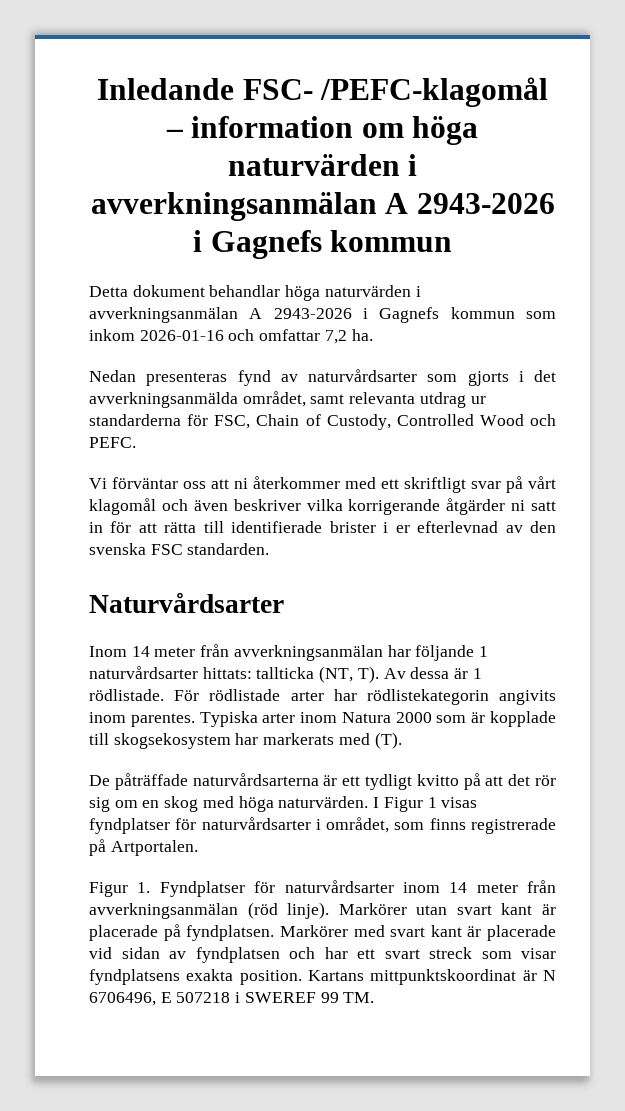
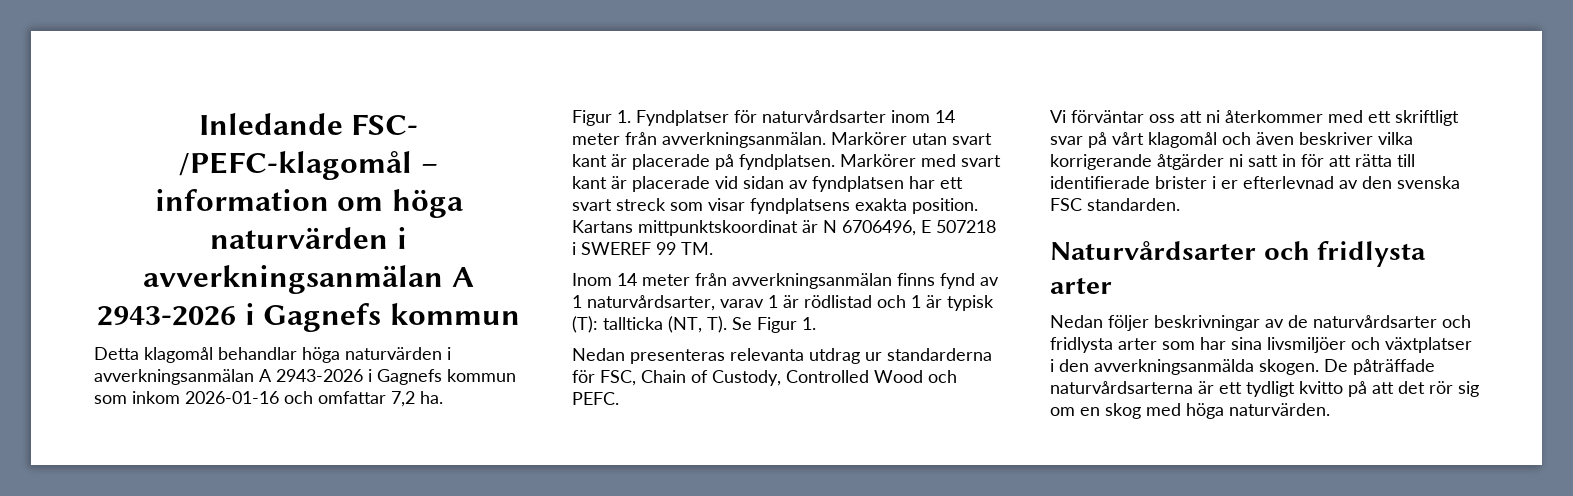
[132,285,205,297] dokument -> [144,347,213,363] klagomål
[89,369,556,386] [89,391,345,408] Nedan presenteras fynd av naturvårdsarter som gjorts i det avverkningsanmälda området, samt -> [572,110,955,126] [572,132,992,148] [572,154,1001,170] [572,176,963,192] [572,198,978,214] [572,220,996,236] [572,242,713,255] [572,273,999,289] [572,295,994,311] [572,316,816,333] [572,348,725,364] Figur 1. Fyndplatser för naturvårdsarter inom 14 meter från avverkningsanmälan. Markörer utan svart kant är placerade på fyndplatsen. Markörer med svart kant är placerade vid sidan av fyndplatsen har ett svart streck som visar fyndplatsens exakta position. Kartans mittpunktskoordinat är N 6706496, E 507218 i SWEREF 99 TM. // Inom 14 meter från avverkningsanmälan finns fynd av 1 naturvårdsarter, varav 1 är rödlistad och 1 är typisk (T): tallticka (NT, T). Se Figur 1. // Nedan presenteras
[89,644,489,661] [89,666,482,683] [89,689,556,705] [89,711,556,727] [89,732,402,749] // Inom 14 meter från avverkningsanmälan har följande 1 naturvårdsarter hittats: tallticka (NT, T). Av dessa är 1 rödlistade. För rödlistade arter har rödlistekategorin angivits inom parentes. Typiska arter inom Natura 2000 som är kopplade till skogsekosystem har markerats med (T). // -> [1263,241,1427,267] [1050,277,1112,294] [1050,315,1471,331] [1050,337,1472,353] [1050,359,1319,375] och fridlysta arter // Nedan följer beskrivningar av de naturvårdsarter och fridlysta arter som har sina livsmiljöer och växtplatser i den avverkningsanmälda skogen.
[373,797,478,812] [89,817,556,834] [89,839,198,856] [89,880,556,897] [89,902,556,919] [89,924,556,941] [89,947,556,963] [89,969,556,985] [89,992,375,1006] I Figur 1 visas fyndplatser för naturvårdsarter i området, som finns registrerade på Artportalen. // Figur 1. Fyndplatser för naturvårdsarter inom 14 meter från avverkningsanmälan (röd linje). Markörer utan svart kant är placerade på fyndplatsen. Markörer med svart kant är placerade vid sidan av fyndplatsen och har ett svart streck som visar fyndplatsens exakta position. Kartans mittpunktskoordinat är N 6706496, E 507218 i SWEREF 99 TM. -> (1330, 409) none

